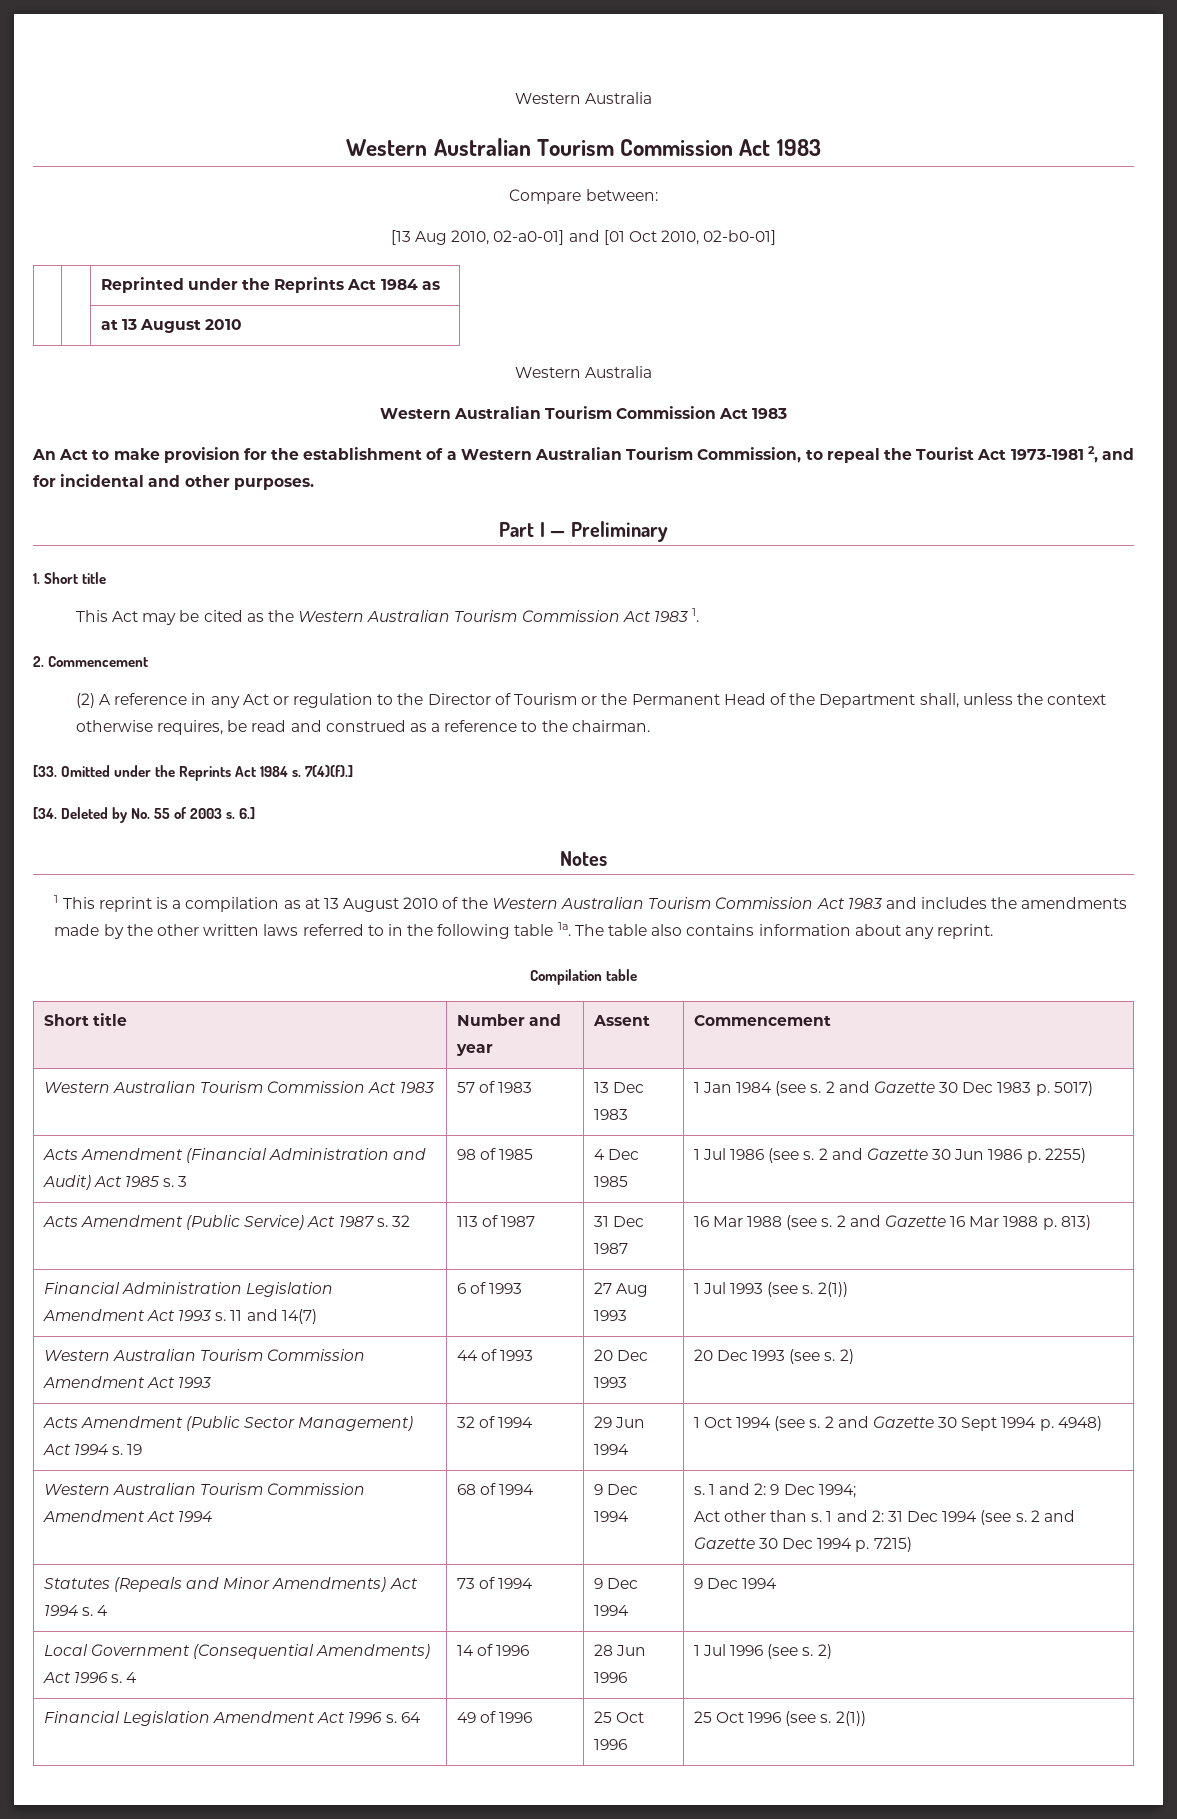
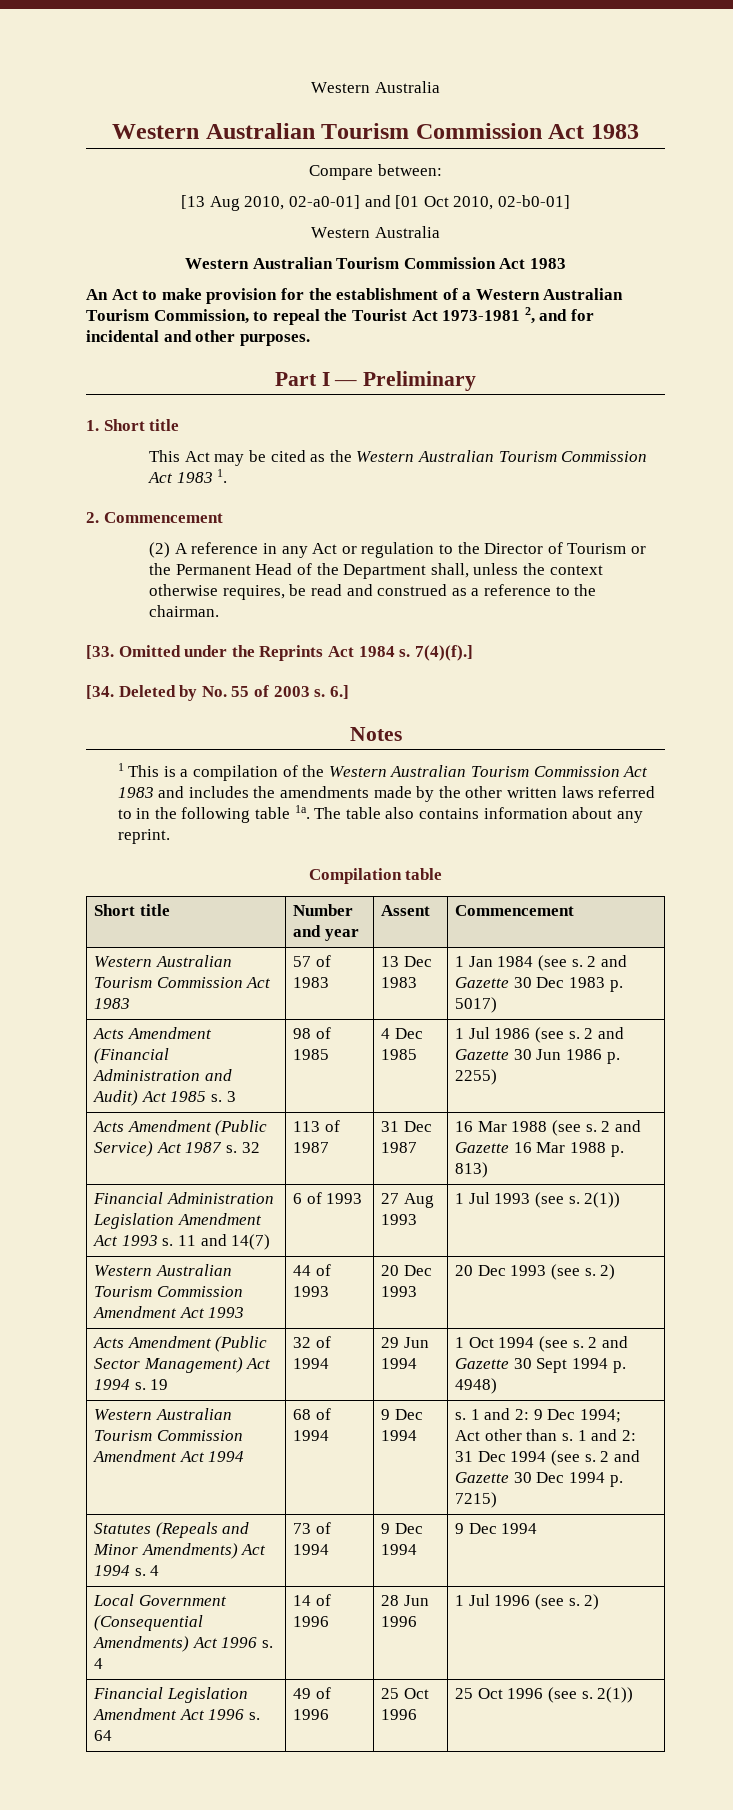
[100,277,440,293] [100,319,243,333] // | | Reprinted under the Reprints Act 1984 as // | | at 13 August 2010 -> (570, 202) none
[98,897,152,912] reprint -> (160, 771) none
[283,897,439,912] as at 13 August 2010 -> (278, 773) none

